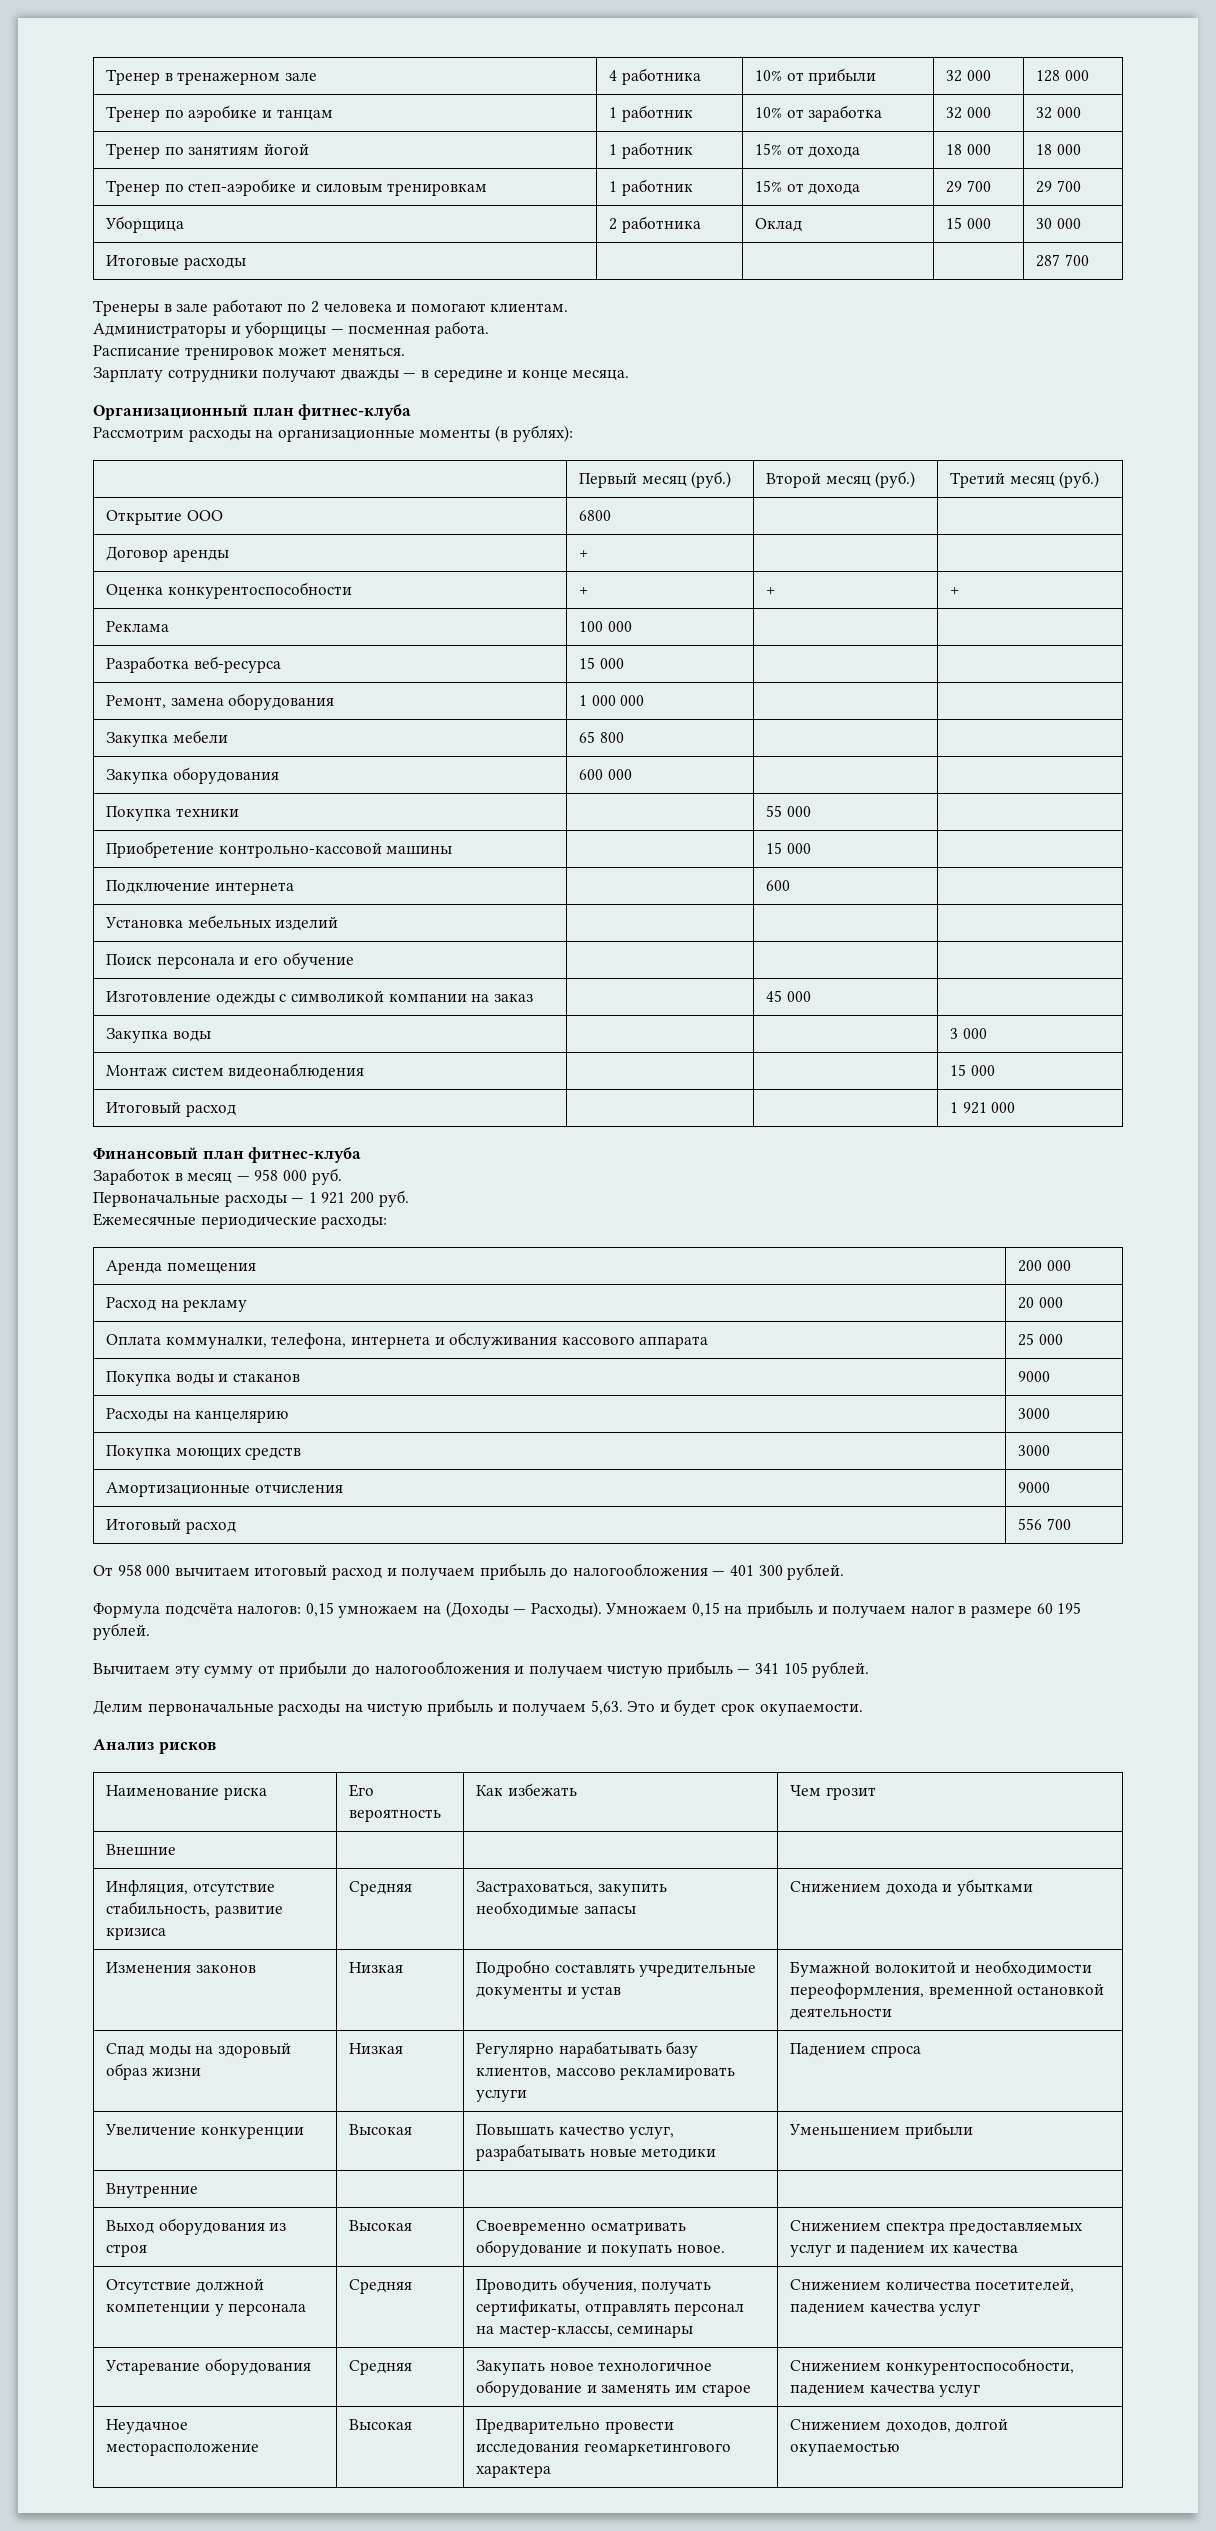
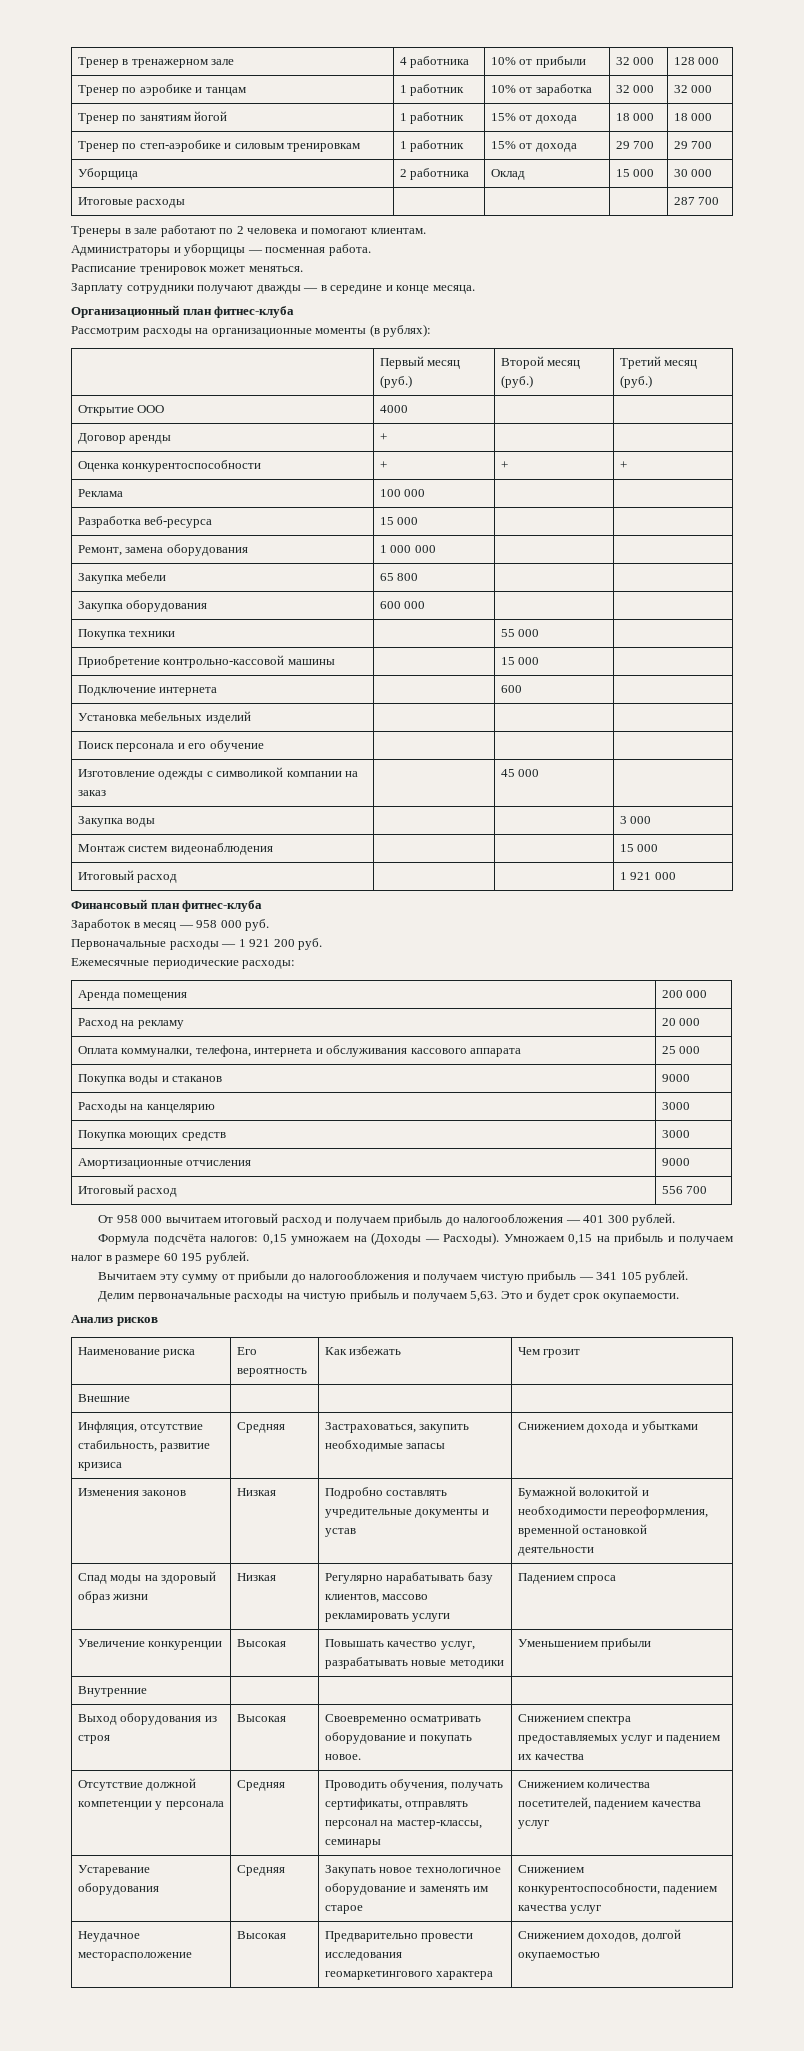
[579,510,612,521] 6800 -> [379,405,408,413] 4000

